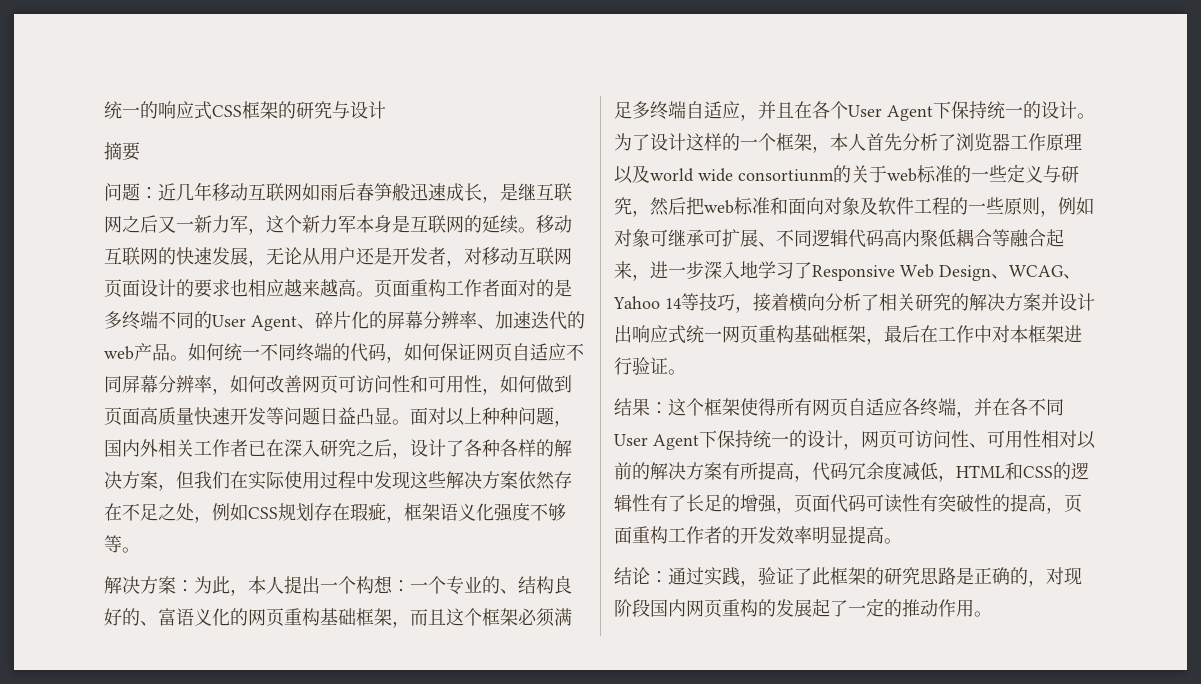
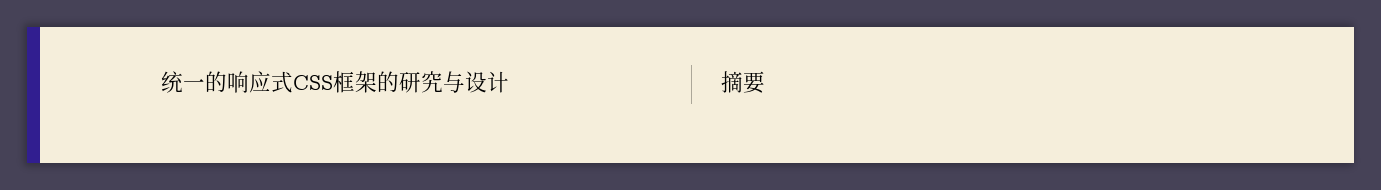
[104,182,572,203] [104,215,572,235] [104,247,572,267] [104,279,572,298] [104,311,585,331] [104,343,584,363] [104,375,572,395] [104,407,572,427] [104,439,572,459] [104,471,572,491] [104,503,566,523] [104,535,140,553] [104,575,572,596] [104,608,572,628] [614,101,1095,121] [614,133,1082,153] [614,164,1079,184] [614,197,1094,217] [614,228,1064,248] [614,261,1081,281] [613,293,1095,313] [614,325,1082,345] [614,357,686,375] [614,398,1064,418] [614,430,1096,450] [614,462,1089,482] [614,494,1082,514] [614,526,902,544] [614,567,1082,587] [614,598,992,618] // 问题：近几年移动互联网如雨后春笋般迅速成长，是继互联网之后又一新力军，这个新力军本身是互联网的延续。移动互联网的快速发展，无论从用户还是开发者，对移动互联网页面设计的要求也相应越来越高。页面重构工作者面对的是多终端不同的User Agent、碎片化的屏幕分辨率、加速迭代的web产品。如何统一不同终端的代码，如何保证网页自适应不同屏幕分辨率，如何改善网页可访问性和可用性，如何做到页面高质量快速开发等问题日益凸显。面对以上种种问题，国内外相关工作者已在深入研究之后，设计了各种各样的解决方案，但我们在实际使用过程中发现这些解决方案依然存在不足之处，例如CSS规划存在瑕疵，框架语义化强度不够等。 // 解决方案：为此，本人提出一个构想：一个专业的、结构良好的、富语义化的网页重构基础框架，而且这个框架必须满足多终端自适应，并且在各个User Agent下保持统一的设计。为了设计这样的一个框架，本人首先分析了浏览器工作原理以及world wide consortiunm的关于web标准的一些定义与研究，然后把web标准和面向对象及软件工程的一些原则，例如对象可继承可扩展、不同逻辑代码高内聚低耦合等融合起来，进一步深入地学习了Responsive Web Design、WCAG、Yahoo 14等技巧，接着横向分析了相关研究的解决方案并设计出响应式统一网页重构基础框架，最后在工作中对本框架进行验证。 // 结果：这个框架使得所有网页自适应各终端，并在各不同User Agent下保持统一的设计，网页可访问性、可用性相对以前的解决方案有所提高，代码冗余度减低，HTML和CSS的逻辑性有了长足的增强，页面代码可读性有突破性的提高，页面重构工作者的开发效率明显提高。 // 结论：通过实践，验证了此框架的研究思路是正确的，对现阶段国内网页重构的发展起了一定的推动作用。 -> (765, 82) none

